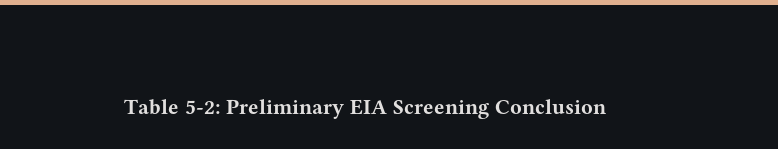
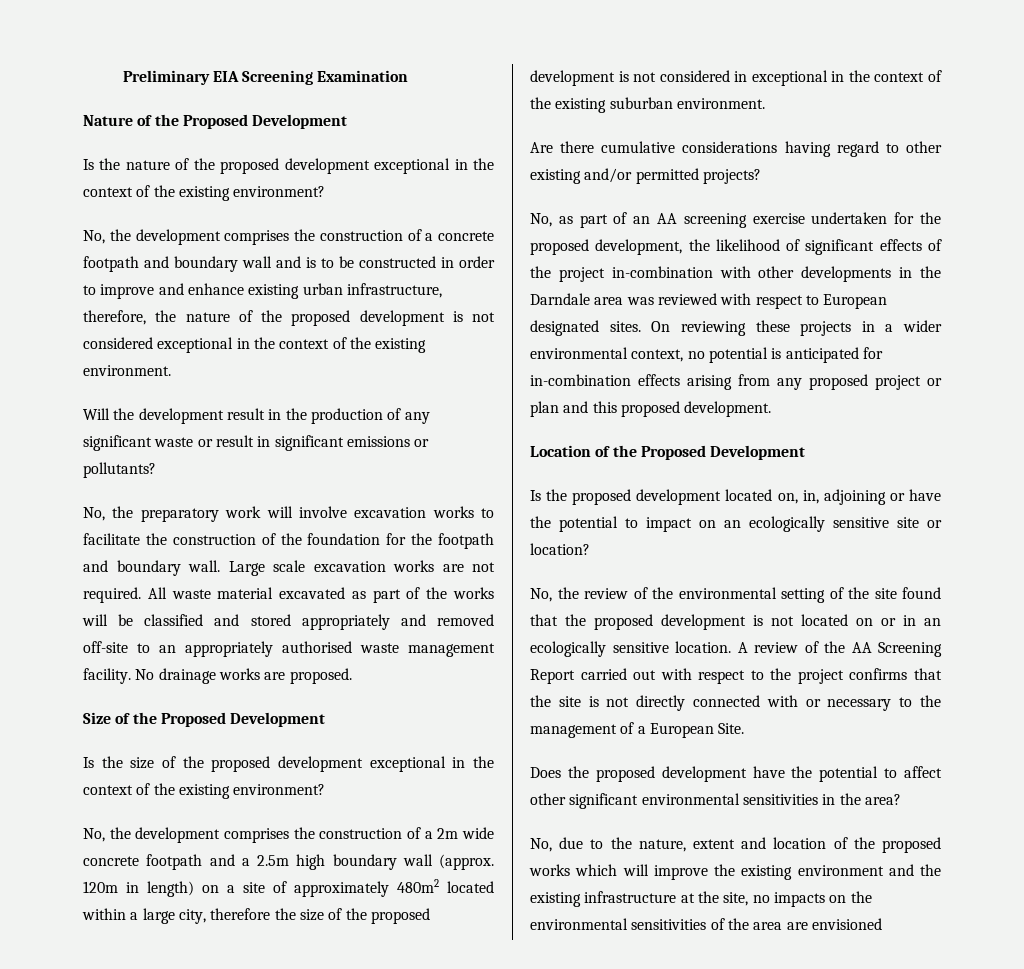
[123,99,221,115] Table 5-2: -> (122, 77) none
[494,99,607,114] Conclusion -> [317,70,409,82] [83,114,348,129] [83,158,495,174] [83,185,326,201] [83,229,494,245] [83,256,495,272] [83,283,442,299] [83,310,495,326] [83,337,427,353] [83,365,171,376] [83,408,430,424] [83,435,430,451] [83,462,156,478] [83,506,494,522] [83,533,494,549] [83,560,495,576] [83,587,494,603] [82,614,494,630] [83,641,495,657] [83,668,352,684] [83,712,326,727] [83,756,495,772] [83,783,326,799] [83,827,495,843] [83,854,494,870] [83,879,494,897] [82,908,430,924] [530,70,942,86] [530,97,765,113] [530,141,942,157] [530,168,761,184] [530,212,941,228] [530,239,942,255] [530,266,941,282] [530,293,888,309] [530,320,942,336] [530,347,883,363] [530,374,942,390] [530,401,772,417] [530,445,806,460] [530,489,941,505] [530,516,942,532] [530,543,590,555] [530,587,941,603] [530,614,941,630] [530,641,942,657] [530,668,942,684] [530,695,941,711] [530,722,745,738] [530,766,942,782] [530,793,901,809] [530,837,941,853] [529,864,941,880] [530,891,872,907] [530,918,882,930] Examination // Nature of the Proposed Development // Is the nature of the proposed development exceptional in the context of the existing environment? // No, the development comprises the construction of a concrete footpath and boundary wall and is to be constructed in order to improve and enhance existing urban infrastructure, therefore, the nature of the proposed development is not considered exceptional in the context of the existing environment. // Will the development result in the production of any significant waste or result in significant emissions or pollutants? // No, the preparatory work will involve excavation works to facilitate the construction of the foundation for the footpath and boundary wall. Large scale excavation works are not required. All waste material excavated as part of the works will be classified and stored appropriately and removed off-site to an appropriately authorised waste management facility. No drainage works are proposed. // Size of the Proposed Development // Is the size of the proposed development exceptional in the context of the existing environment? // No, the development comprises the construction of a 2m wide concrete footpath and a 2.5m high boundary wall (approx. 120m in length) on a site of approximately 480m2 located within a large city, therefore the size of the proposed development is not considered in exceptional in the context of the existing suburban environment. // Are there cumulative considerations having regard to other existing and/or permitted projects? // No, as part of an AA screening exercise undertaken for the proposed development, the likelihood of significant effects of the project in-combination with other developments in the Darndale area was reviewed with respect to European designated sites. On reviewing these projects in a wider environmental context, no potential is anticipated for in-combination effects arising from any proposed project or plan and this proposed development. // Location of the Proposed Development // Is the proposed development located on, in, adjoining or have the potential to impact on an ecologically sensitive site or location? // No, the review of the environmental setting of the site found that the proposed development is not located on or in an ecologically sensitive location. A review of the AA Screening Report carried out with respect to the project confirms that the site is not directly connected with or necessary to the management of a European Site. // Does the proposed development have the potential to affect other significant environmental sensitivities in the area? // No, due to the nature, extent and location of the proposed works which will improve the existing environment and the existing infrastructure at the site, no impacts on the environmental sensitivities of the area are envisioned

